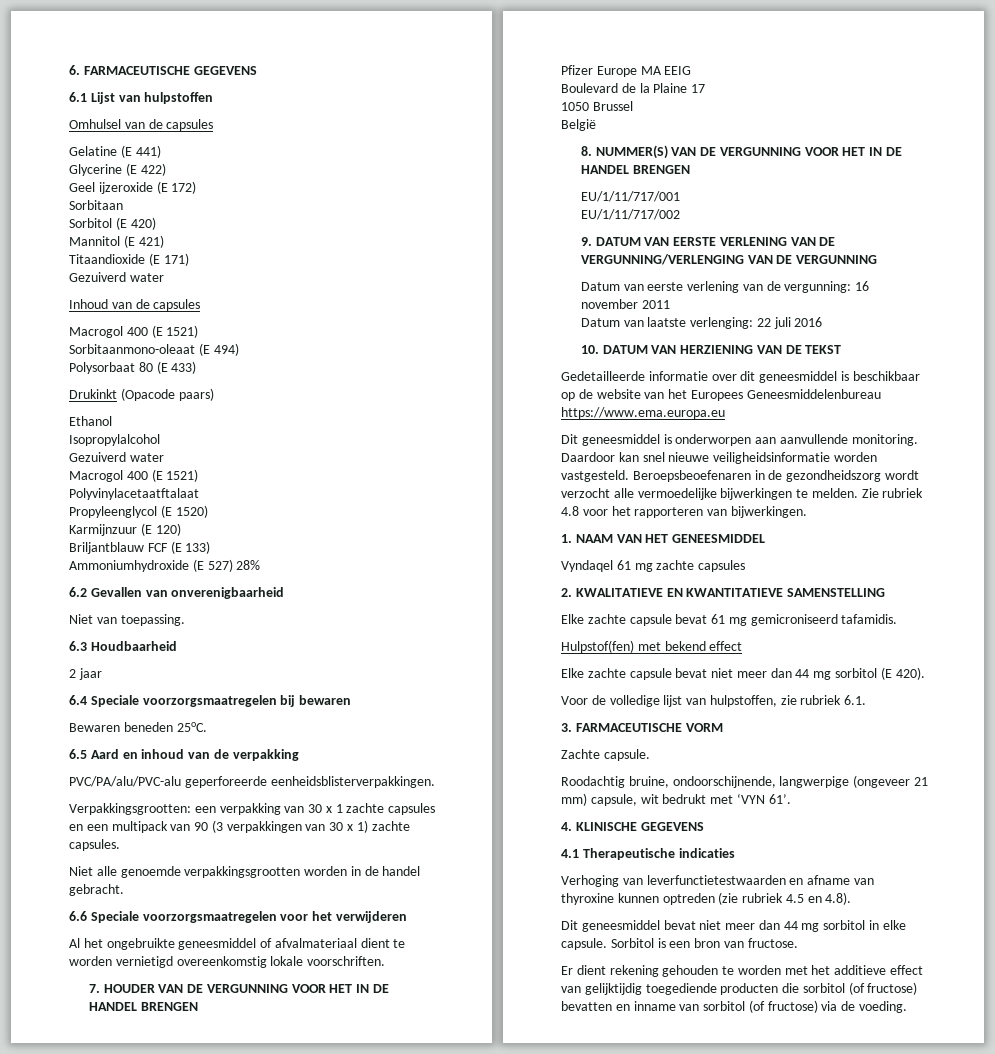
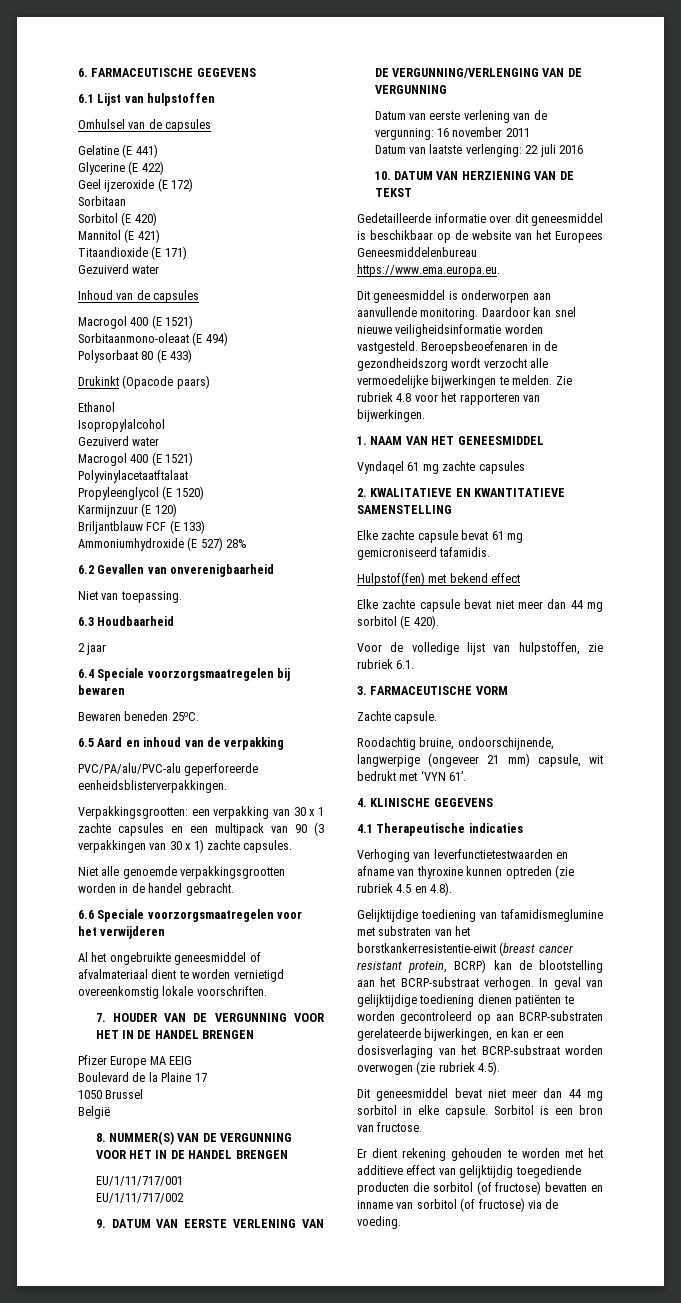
[561,407,725,419] https://www.ema.europa.eu -> [357,264,500,277] https://www.ema.europa.eu.
(852, 898) none -> [357,909,603,922] [357,926,471,936] [357,942,573,956] [357,959,603,973] [357,977,603,990] [357,994,574,1007] [357,1011,603,1024] [357,1028,564,1041] [357,1045,603,1058] [357,1061,501,1075] // Gelijktijdige toediening van tafamidismeglumine met substraten van het borstkankerresistentie-eiwit (breast cancer resistant protein, BCRP) kan de blootstelling aan het BCRP-substraat verhogen. In geval van gelijktijdige toediening dienen patiënten te worden gecontroleerd op aan BCRP-substraten gerelateerde bijwerkingen, en kan er een dosisverlaging van het BCRP-substraat worden overwogen (zie rubriek 4.5).

